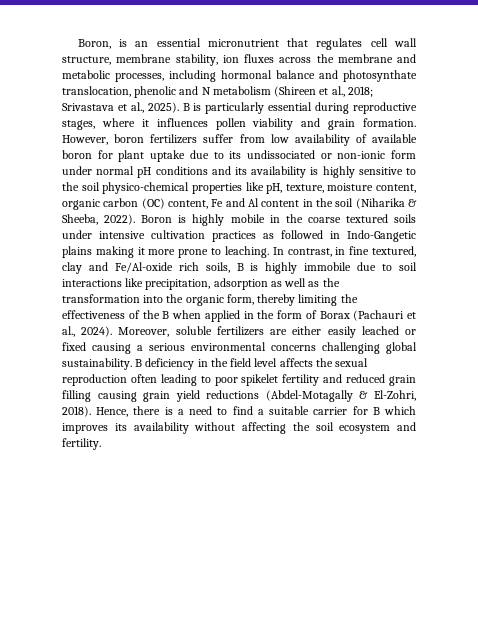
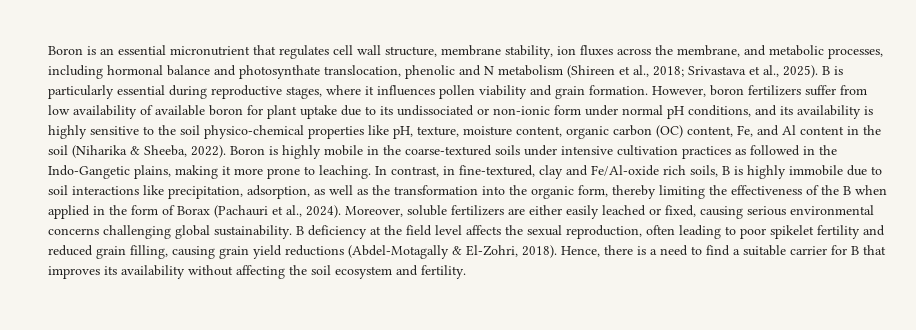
[77,39,111,49] Boron, -> [48,46,83,55] Boron
[337,54,393,63] membrane -> [677,45,740,57] membrane,
[155,166,208,175] conditions -> [688,105,751,117] conditions,
[211,199,224,207] Fe -> [737,125,753,137] Fe,
[307,214,388,223] coarse textured -> [405,145,492,156] coarse-textured
[347,230,416,242] [62,246,92,258] Indo-Gangetic plains -> [819,145,837,155] [48,165,171,179] the Indo-Gangetic plains,
[349,246,416,257] fine textured, -> [459,165,535,177] fine-textured,
[213,278,268,290] adsorption -> [247,185,310,199] adsorption,
[62,342,143,354] fixed causing a -> [665,205,743,219] fixed, causing
[197,359,208,367] in -> [370,226,381,235] at
[62,374,127,386] reproduction -> [566,225,642,239] reproduction,
[62,390,91,402] filling -> [130,245,168,259] filling,
[383,406,416,415] which -> [863,245,886,255] that

